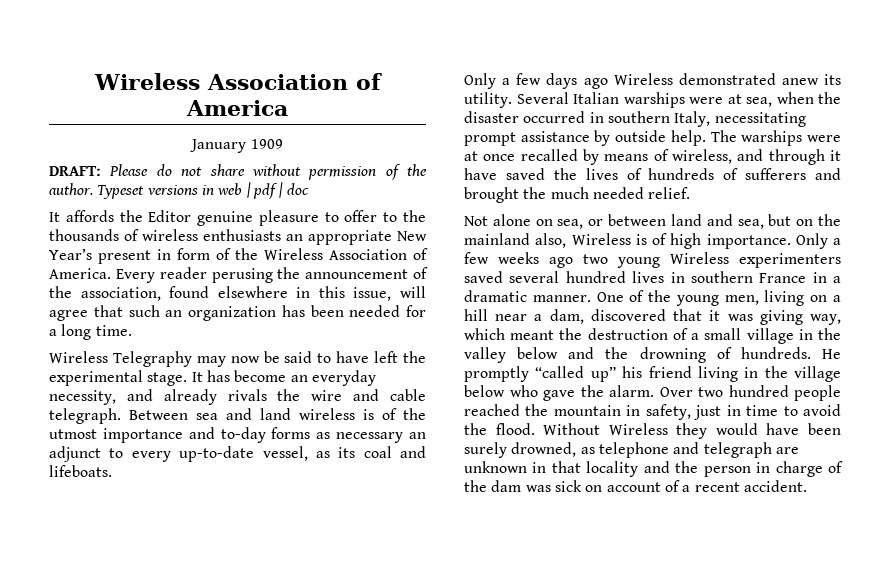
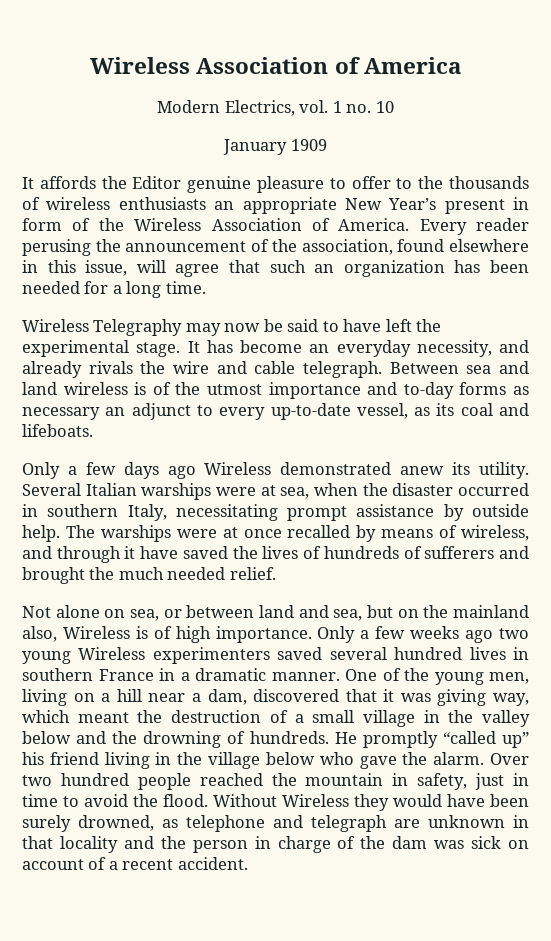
[190,139,283,153] [49,164,427,180] [49,182,309,199] January 1909 // DRAFT: Please do not share without permission of the author. Typeset versions in web | pdf | doc -> [157,100,394,116] [223,139,327,155] Modern Electrics, vol. 1 no. 10 // January 1909

